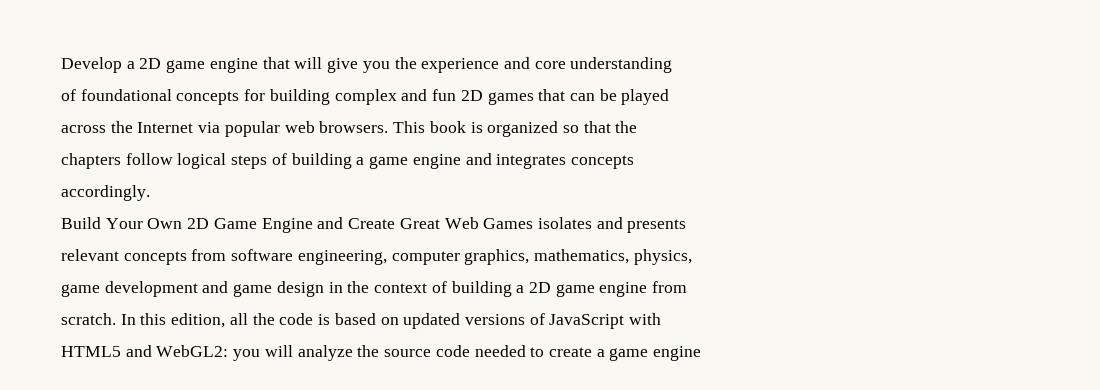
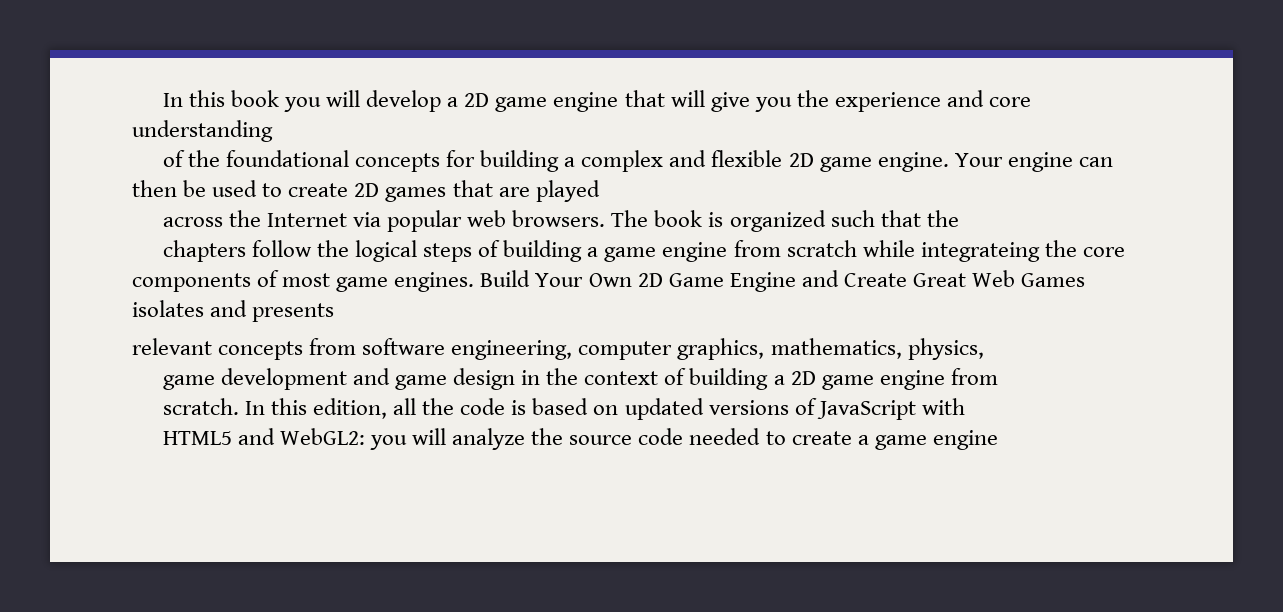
[61,57,122,73] Develop -> [162,90,442,112] In this book you will develop
(76, 95) none -> [187,150,220,167] the
(330, 97) none -> [564,157,576,167] a
[432,89,457,101] fun -> [711,150,1113,172] [132,180,349,197] flexible 2D game engine. Your engine can then be used to create
[569,89,617,101] can be -> [498,187,530,197] are
[393,121,426,133] This -> [611,210,649,227] The
[562,125,579,133] so -> [830,210,875,227] such
(173, 159) none -> [316,240,349,257] the
[465,153,634,169] [61,185,150,201] and integrates concepts // accordingly. // -> [733,240,1125,262] [132,270,475,292] from scratch while integrateing the core components of most game engines.

